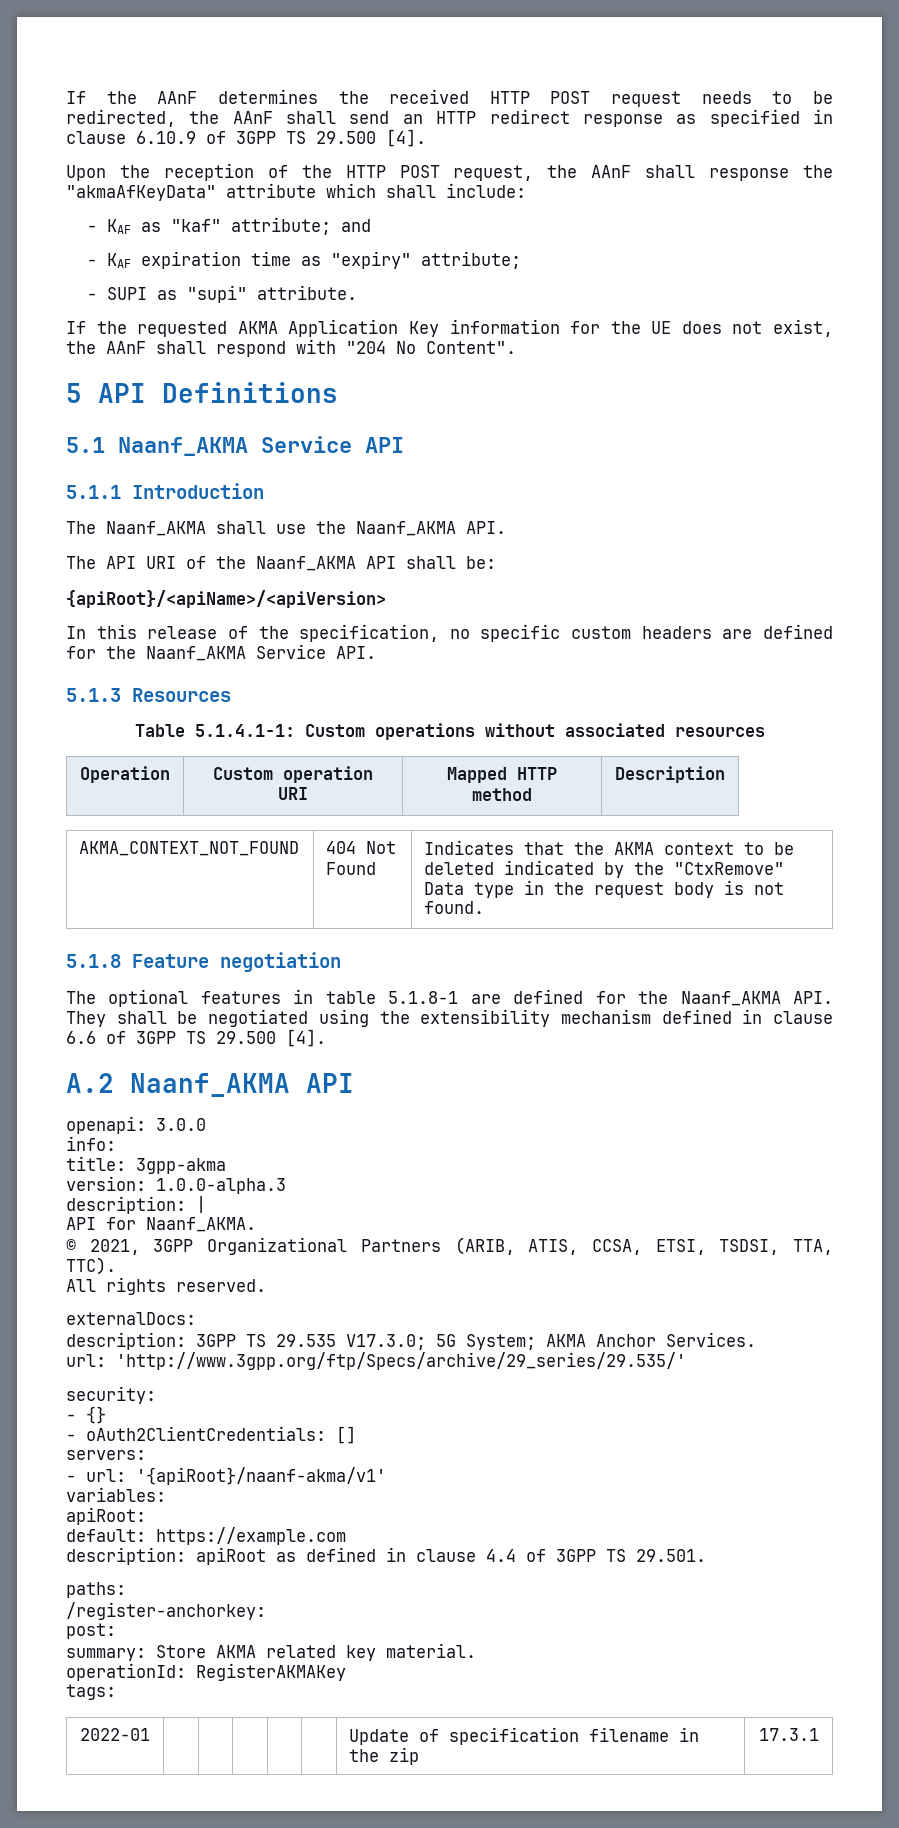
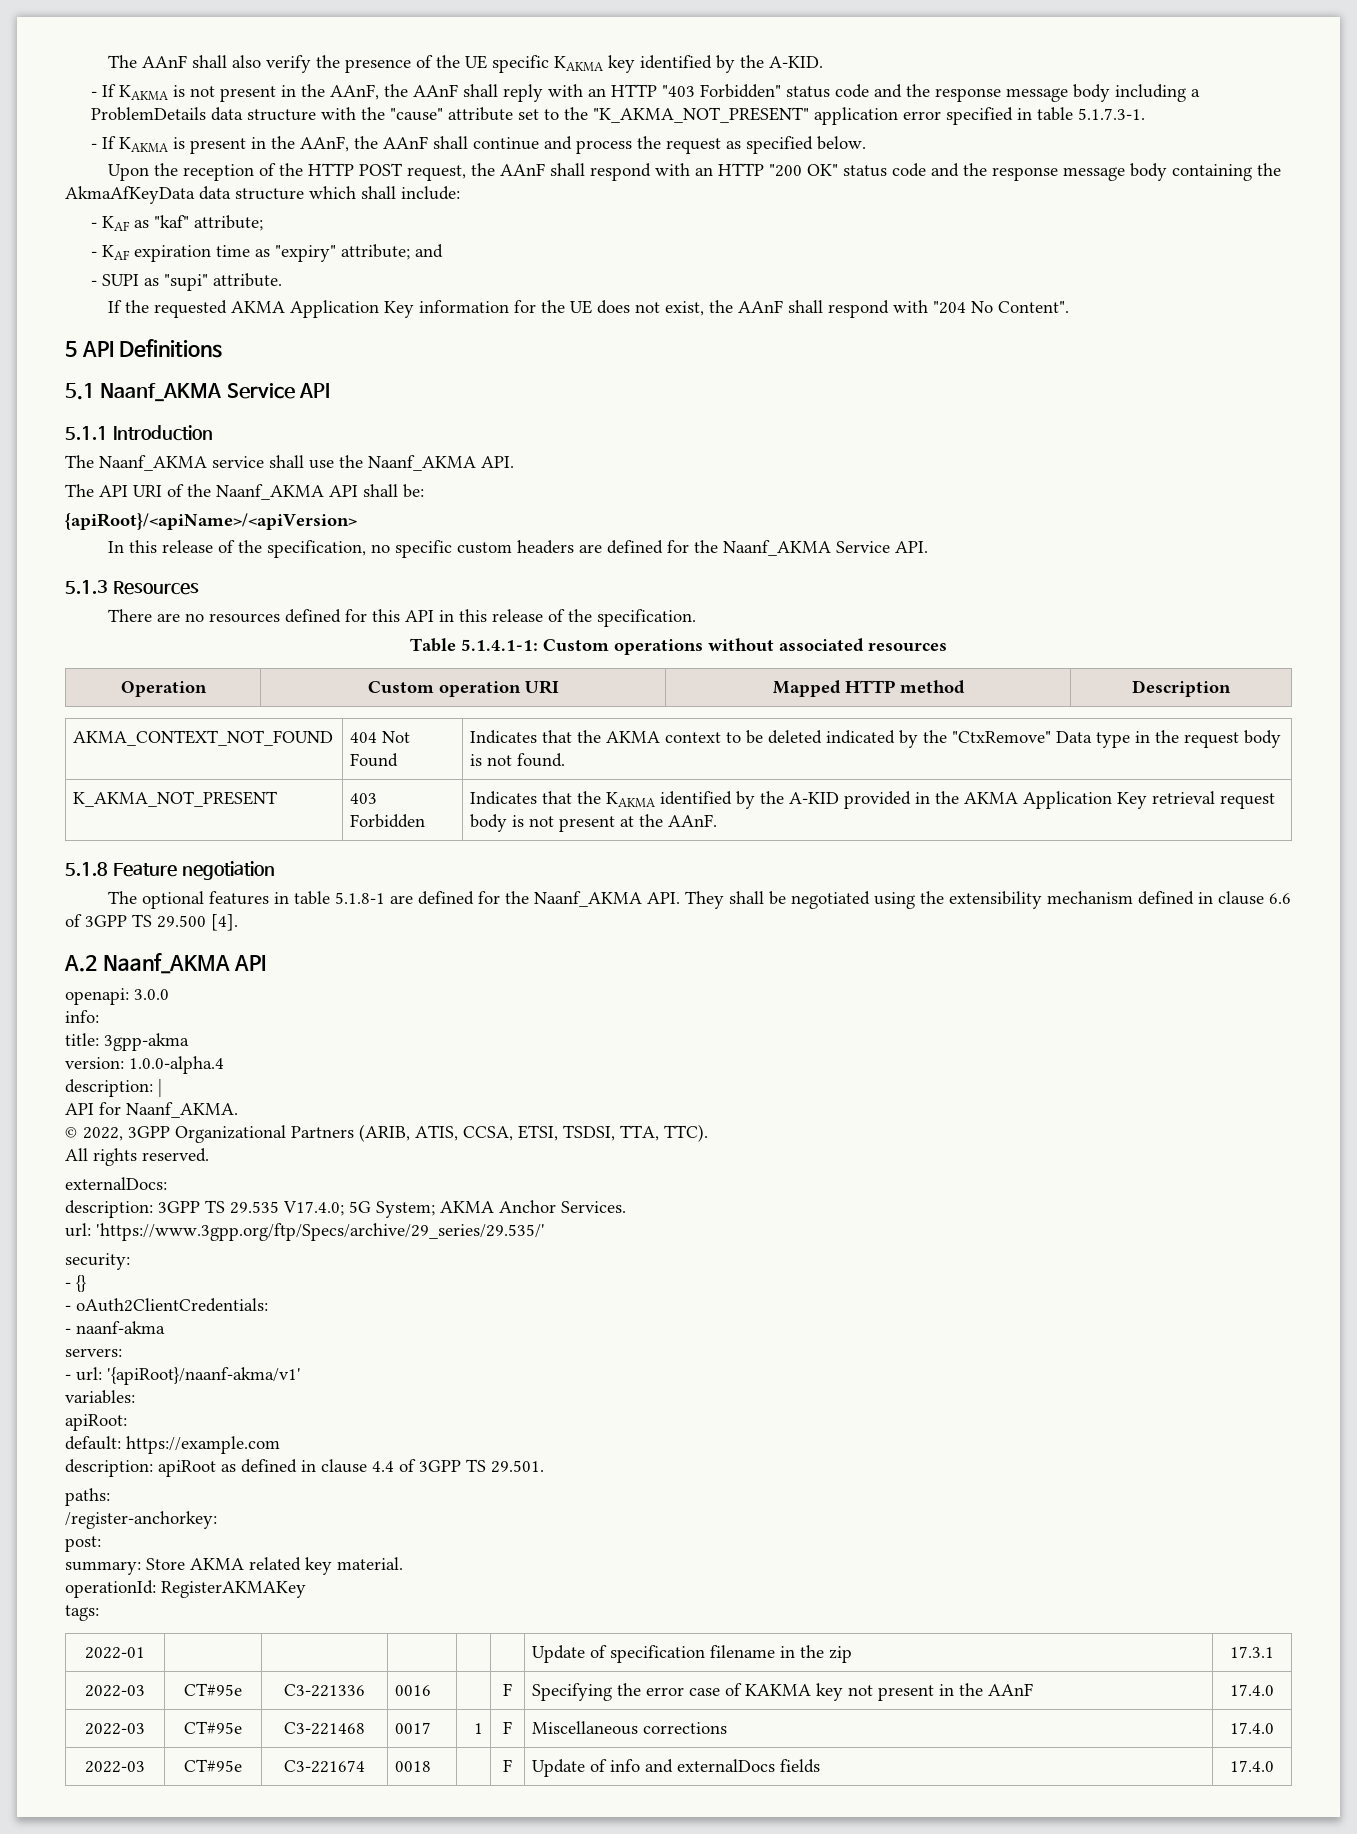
[66,89,833,107] [66,109,834,127] [66,129,426,147] If the AAnF determines the received HTTP POST request needs to be redirected, the AAnF shall send an HTTP redirect response as specified in clause 6.10.9 of 3GPP TS 29.500 [4]. -> [107,55,823,73] [90,84,1200,102] [90,107,1145,125] [90,136,866,154] The AAnF shall also verify the presence of the UE specific KAKMA key identified by the A-KID. // - If KAKMA is not present in the AAnF, the AAnF shall reply with an HTTP "403 Forbidden" status code and the response message body including a ProblemDetails data structure with the "cause" attribute set to the "K_AKMA_NOT_PRESENT" application error specified in table 5.1.7.3-1. // - If KAKMA is present in the AAnF, the AAnF shall continue and process the request as specified below.
[709,165,833,181] [66,183,316,201] response the "akmaAfKeyData" attribute -> [589,163,1281,181] [65,186,304,204] respond with an HTTP "200 OK" status code and the response message body containing the AkmaAfKeyData data structure
[341,219,372,232] and -> (263, 223) none
(522, 260) none -> [414,244,443,258] and
(206, 528) none -> [212,456,264,468] service
(231, 695) none -> [107,609,696,627] // There are no resources defined for this API in this release of the specification.
(485, 907) none -> [73,791,278,807] [350,793,378,804] [350,814,426,828] [470,791,1276,809] [470,814,718,832] // K_AKMA_NOT_PRESENT | 403 Forbidden | Indicates that the KAKMA identified by the A-KID provided in the AKMA Application Key retrieval request body is not present at the AAnF.
[156,1178,286,1194] 1.0.0-alpha.3 -> [129,1056,224,1074] 1.0.0-alpha.4
[89,1239,140,1255] 2021, -> [83,1127,123,1141] 2022,
[346,1334,426,1350] V17.3.0; -> [283,1201,344,1216] V17.4.0;
[116,1352,686,1370] 'http://www.3gpp.org/ftp/Specs/archive/29_series/29.535/' -> [96,1223,545,1241] 'https://www.3gpp.org/ftp/Specs/archive/29_series/29.535/'
[336,1426,356,1444] [] -> [65,1321,165,1334] // - naanf-akma
(819, 1734) none -> [85,1685,145,1697] [184,1683,242,1696] [284,1684,365,1697] [395,1685,432,1696] [503,1683,512,1696] [532,1683,1034,1701] [1230,1684,1274,1696] [85,1723,145,1735] [184,1721,242,1734] [284,1722,365,1735] [395,1722,432,1734] [473,1723,483,1734] [503,1721,512,1734] [532,1721,728,1735] [1230,1722,1274,1734] [85,1761,145,1773] [184,1759,242,1772] [284,1760,365,1773] [395,1761,432,1772] [503,1759,512,1772] [532,1759,821,1777] [1230,1760,1274,1772] // 2022-03 | CT#95e | C3-221336 | 0016 | | F | Specifying the error case of KAKMA key not present in the AAnF | 17.4.0 // 2022-03 | CT#95e | C3-221468 | 0017 | 1 | F | Miscellaneous corrections | 17.4.0 // 2022-03 | CT#95e | C3-221674 | 0018 | | F | Update of info and externalDocs fields | 17.4.0

